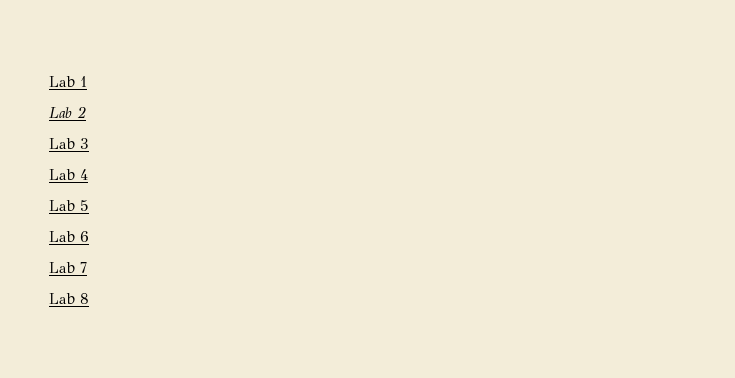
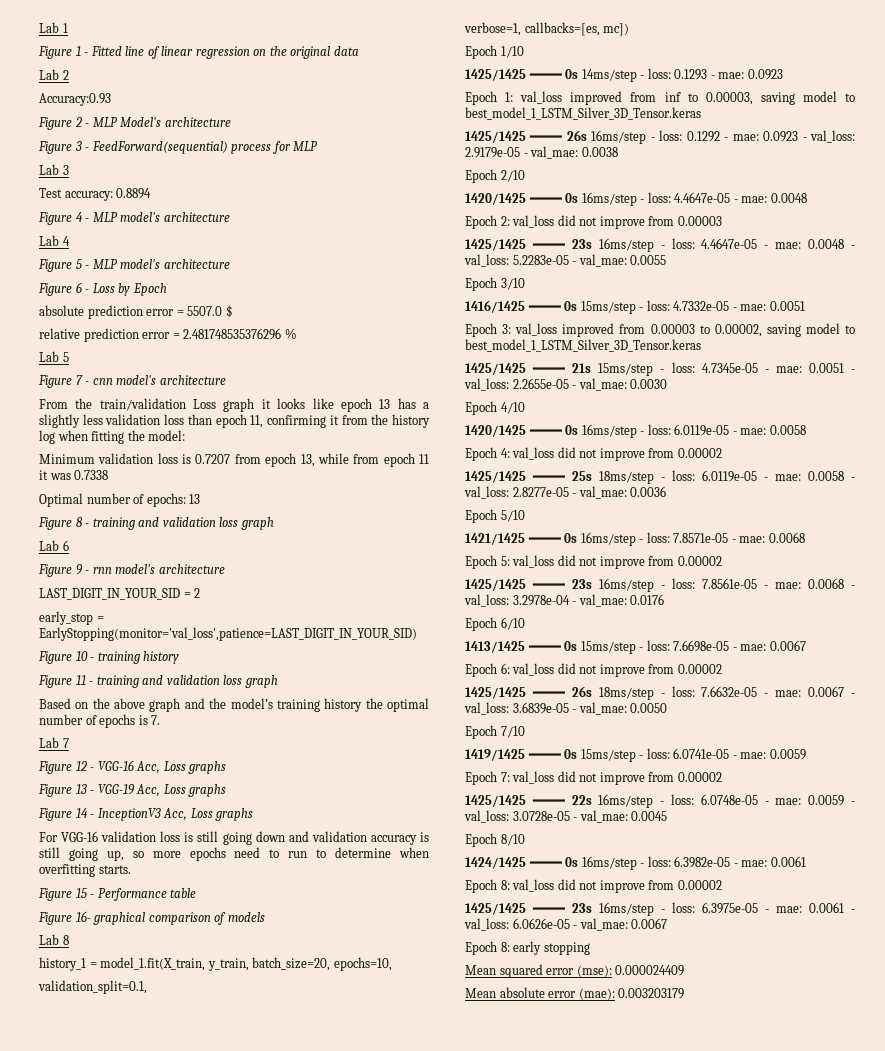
[49,106,86,118] [49,138,89,149] [49,169,88,180] [49,200,89,211] [49,231,89,242] [49,262,87,273] [49,293,89,304] Lab 2 // Lab 3 // Lab 4 // Lab 5 // Lab 6 // Lab 7 // Lab 8 -> [38,46,359,59] [39,69,69,80] [39,93,111,106] [38,117,231,130] [38,141,319,154] [39,164,69,175] [39,188,152,201] [38,212,230,225] [39,235,70,246] [38,259,230,272] [38,282,167,296] [39,305,233,319] [39,328,297,342] [39,351,69,362] [38,375,226,388] [39,398,430,412] [39,414,431,428] [39,430,186,444] [39,453,430,467] [39,470,109,480] [39,493,201,507] [38,517,274,530] [39,540,69,551] [38,564,225,577] [39,588,201,600] [39,611,104,625] [39,627,417,641] [38,651,180,664] [38,675,278,688] [39,698,430,712] [39,714,161,728] [39,737,69,748] [38,760,227,774] [38,784,227,797] [38,808,254,821] [39,831,429,845] [39,847,430,861] [39,864,131,877] [38,888,197,901] [38,911,265,925] [39,934,69,945] [39,957,392,971] [38,980,147,994] [464,22,630,36] [465,45,524,59] [465,68,783,82] [465,91,855,105] [465,107,701,120] [465,130,855,144] [465,146,618,159] [465,169,525,183] [465,192,807,206] [465,215,722,229] [465,238,855,252] [464,254,667,267] [465,277,525,291] [465,300,805,314] [465,323,855,337] [465,339,701,352] [465,362,855,376] [464,378,668,391] [465,401,525,415] [465,424,806,438] [465,447,722,461] [465,470,855,484] [464,486,667,499] [465,509,525,523] [465,532,805,546] [465,555,722,569] [465,578,855,592] [464,594,665,607] [465,617,525,631] [465,640,806,654] [465,663,722,677] [465,686,855,700] [464,702,668,715] [465,725,525,739] [465,748,806,762] [465,771,722,785] [465,794,856,808] [464,810,668,823] [465,833,525,847] [465,856,806,870] [465,879,722,893] [465,902,855,916] [464,918,668,931] [465,941,590,955] [465,964,685,978] [465,987,685,1000] Figure 1 - Fitted line of linear regression on the original data // Lab 2 // Accuracy:0.93 // Figure 2 - MLP Model's architecture // Figure 3 - FeedForward(sequential) process for MLP // Lab 3 // Test accuracy: 0.8894 // Figure 4 - MLP model's architecture // Lab 4 // Figure 5 - MLP model's architecture // Figure 6 - Loss by Epoch // absolute prediction error = 5507.0 $ // relative prediction error = 2.481748535376296 % // Lab 5 // Figure 7 - cnn model's architecture // From the train/validation Loss graph it looks like epoch 13 has a slightly less validation loss than epoch 11, confirming it from the history log when fitting the model: // Minimum validation loss is 0.7207 from epoch 13, while from epoch 11 it was 0.7338 // Optimal number of epochs: 13 // Figure 8 - training and validation loss graph // Lab 6 // Figure 9 - rnn model's architecture // LAST_DIGIT_IN_YOUR_SID = 2 // early_stop = EarlyStopping(monitor='val_loss',patience=LAST_DIGIT_IN_YOUR_SID) // Figure 10 - training history // Figure 11 - training and validation loss graph // Based on the above graph and the model’s training history the optimal number of epochs is 7. // Lab 7 // Figure 12 - VGG-16 Acc, Loss graphs // Figure 13 - VGG-19 Acc, Loss graphs // Figure 14 - InceptionV3 Acc, Loss graphs // For VGG-16 validation loss is still going down and validation accuracy is still going up, so more epochs need to run to determine when overfitting starts. // Figure 15 - Performance table // Figure 16- graphical comparison of models // Lab 8 // history_1 = model_1.fit(X_train, y_train, batch_size=20, epochs=10, // validation_split=0.1, // verbose=1, callbacks=[es, mc]) // Epoch 1/10 // 1425/1425 ━━━━ 0s 14ms/step - loss: 0.1293 - mae: 0.0923 // Epoch 1: val_loss improved from inf to 0.00003, saving model to best_model_1_LSTM_Silver_3D_Tensor.keras // 1425/1425 ━━━━ 26s 16ms/step - loss: 0.1292 - mae: 0.0923 - val_loss: 2.9179e-05 - val_mae: 0.0038 // Epoch 2/10 // 1420/1425 ━━━━ 0s 16ms/step - loss: 4.4647e-05 - mae: 0.0048 // Epoch 2: val_loss did not improve from 0.00003 // 1425/1425 ━━━━ 23s 16ms/step - loss: 4.4647e-05 - mae: 0.0048 - val_loss: 5.2283e-05 - val_mae: 0.0055 // Epoch 3/10 // 1416/1425 ━━━━ 0s 15ms/step - loss: 4.7332e-05 - mae: 0.0051 // Epoch 3: val_loss improved from 0.00003 to 0.00002, saving model to best_model_1_LSTM_Silver_3D_Tensor.keras // 1425/1425 ━━━━ 21s 15ms/step - loss: 4.7345e-05 - mae: 0.0051 - val_loss: 2.2655e-05 - val_mae: 0.0030 // Epoch 4/10 // 1420/1425 ━━━━ 0s 16ms/step - loss: 6.0119e-05 - mae: 0.0058 // Epoch 4: val_loss did not improve from 0.00002 // 1425/1425 ━━━━ 25s 18ms/step - loss: 6.0119e-05 - mae: 0.0058 - val_loss: 2.8277e-05 - val_mae: 0.0036 // Epoch 5/10 // 1421/1425 ━━━━ 0s 16ms/step - loss: 7.8571e-05 - mae: 0.0068 // Epoch 5: val_loss did not improve from 0.00002 // 1425/1425 ━━━━ 23s 16ms/step - loss: 7.8561e-05 - mae: 0.0068 - val_loss: 3.2978e-04 - val_mae: 0.0176 // Epoch 6/10 // 1413/1425 ━━━━ 0s 15ms/step - loss: 7.6698e-05 - mae: 0.0067 // Epoch 6: val_loss did not improve from 0.00002 // 1425/1425 ━━━━ 26s 18ms/step - loss: 7.6632e-05 - mae: 0.0067 - val_loss: 3.6839e-05 - val_mae: 0.0050 // Epoch 7/10 // 1419/1425 ━━━━ 0s 15ms/step - loss: 6.0741e-05 - mae: 0.0059 // Epoch 7: val_loss did not improve from 0.00002 // 1425/1425 ━━━━ 22s 16ms/step - loss: 6.0748e-05 - mae: 0.0059 - val_loss: 3.0728e-05 - val_mae: 0.0045 // Epoch 8/10 // 1424/1425 ━━━━ 0s 16ms/step - loss: 6.3982e-05 - mae: 0.0061 // Epoch 8: val_loss did not improve from 0.00002 // 1425/1425 ━━━━ 23s 16ms/step - loss: 6.3975e-05 - mae: 0.0061 - val_loss: 6.0626e-05 - val_mae: 0.0067 // Epoch 8: early stopping // Mean squared error (mse): 0.000024409 // Mean absolute error (mae): 0.003203179

